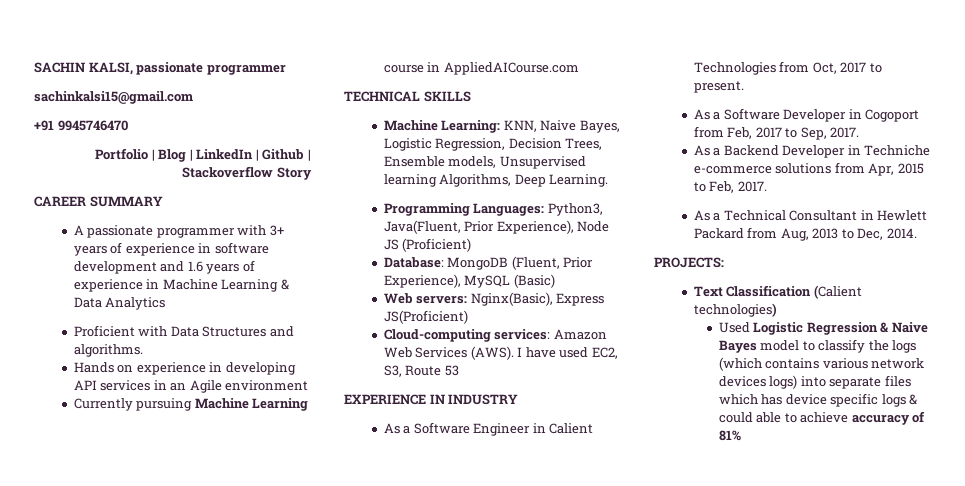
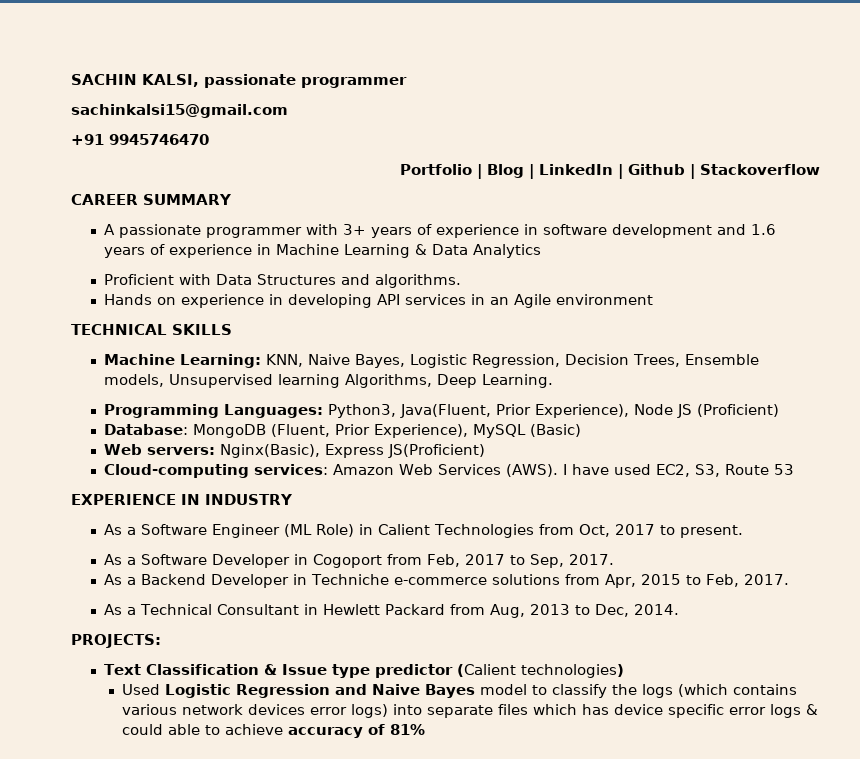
[277,167,312,180] Story -> (820, 169) none
[73,398,309,411] [383,62,579,75] // Currently pursuing Machine Learning course in AppliedAICourse.com -> (654, 299) none
(531, 429) none -> [284,524,355,537] (ML Role)
(812, 291) none -> [264,664,454,678] & Issue type predictor
[880,322,890,333] & -> [334,684,367,695] and
(766, 381) none -> [309,707,347,715] error
(879, 400) none -> [728,707,766,715] error

